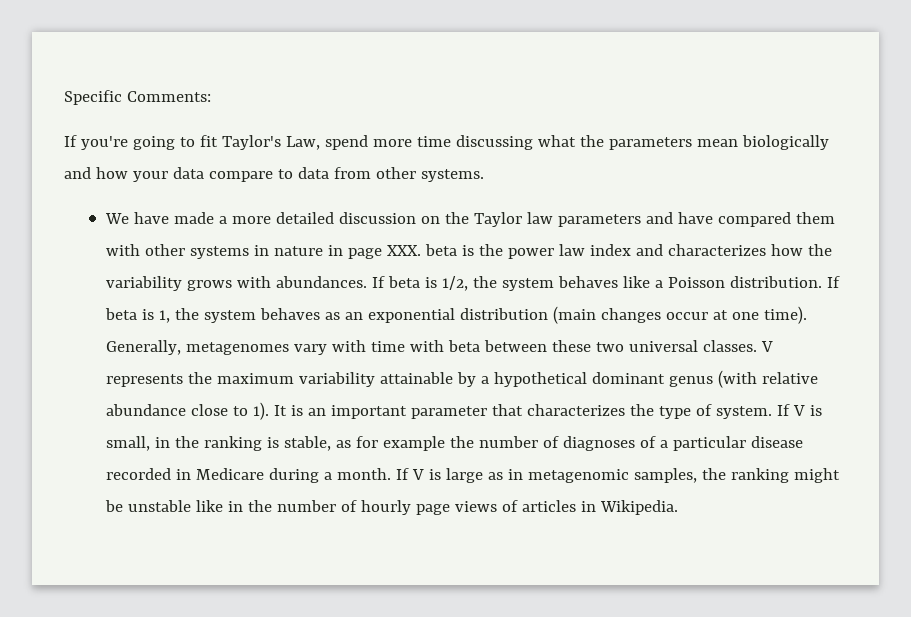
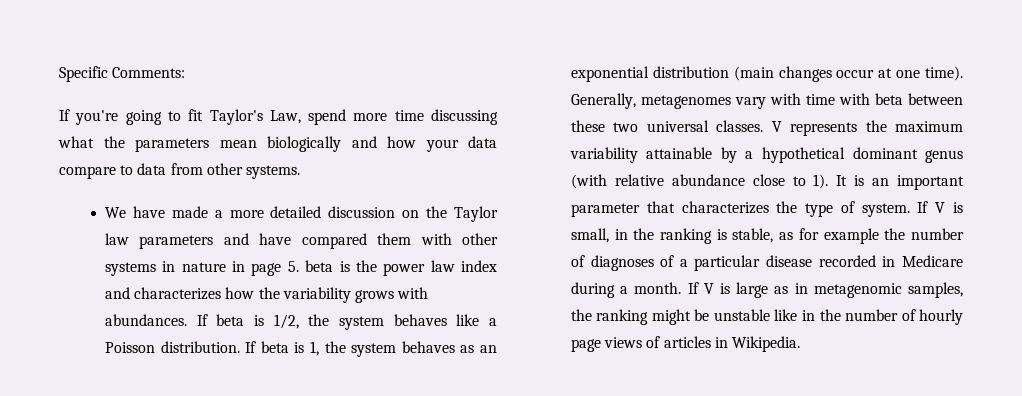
[386,245,421,256] XXX. -> [287,261,299,272] 5.

